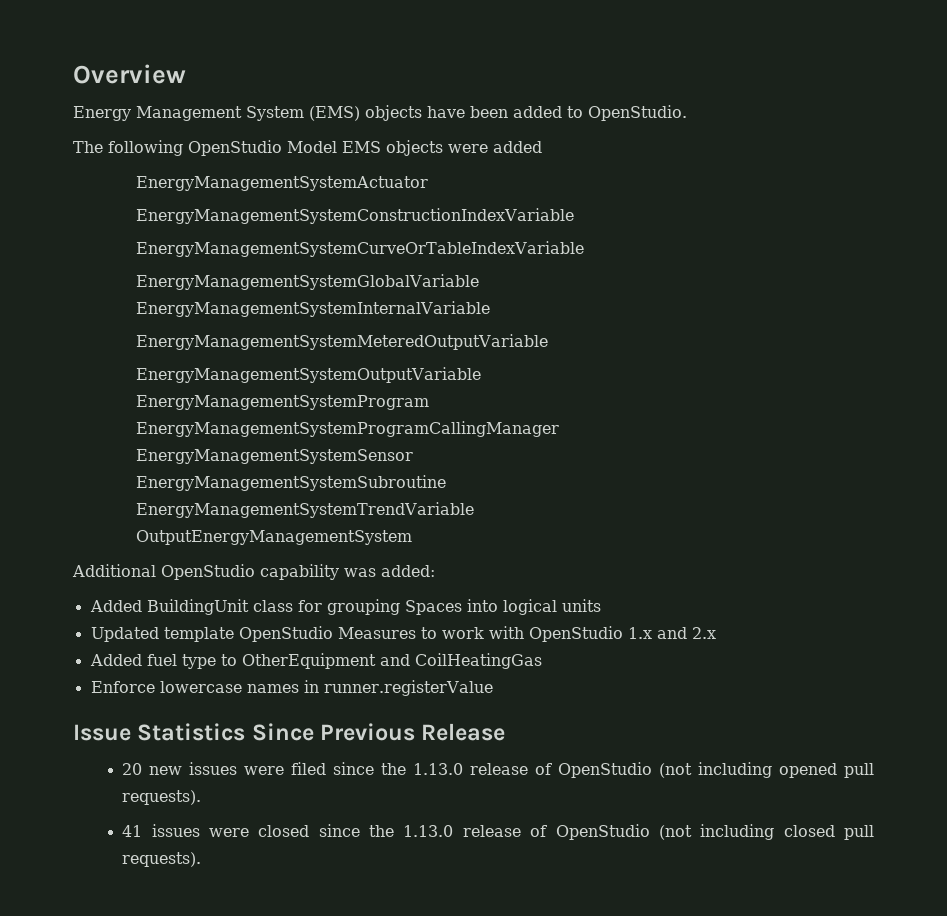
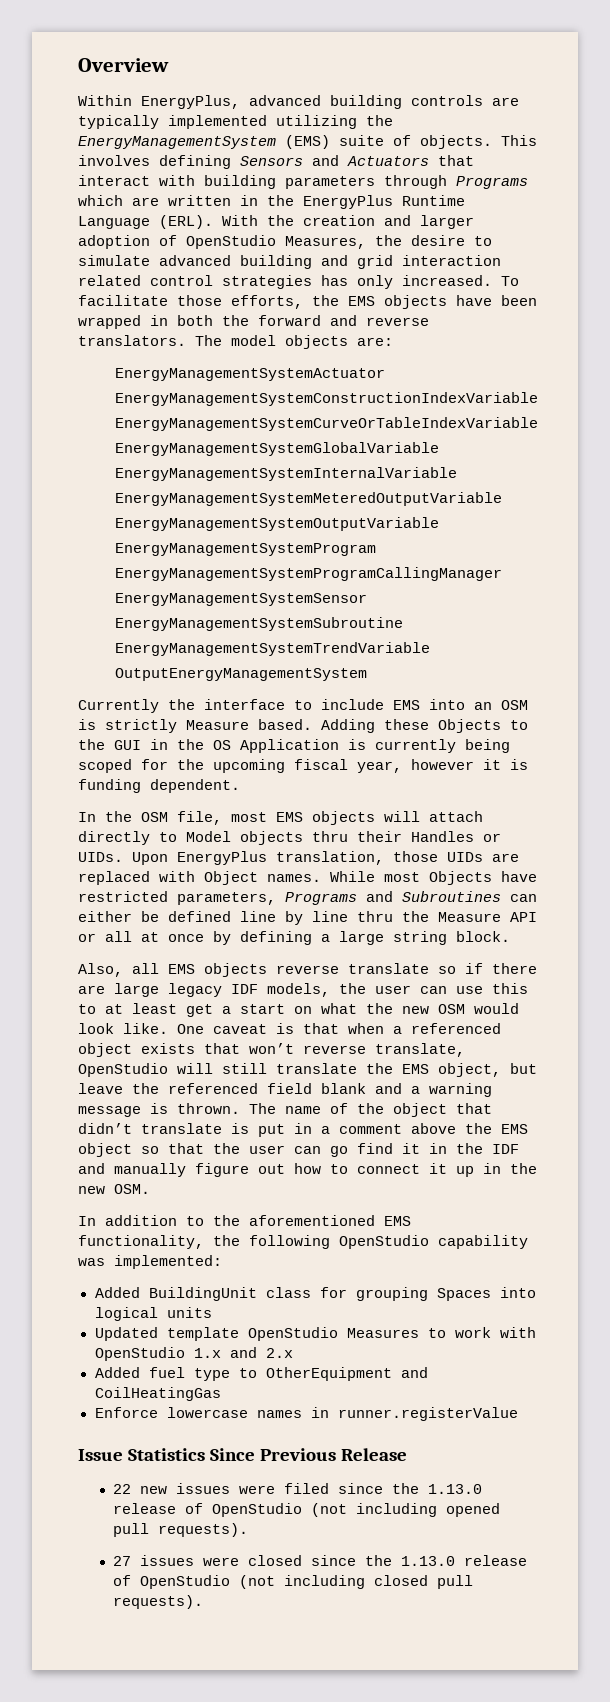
[73,105,687,121] [73,140,542,156] Energy Management System (EMS) objects have been added to OpenStudio. // The following OpenStudio Model EMS objects were added -> [78,95,519,109] [78,115,393,129] [78,135,537,149] [78,155,474,169] [78,175,528,189] [78,195,465,209] [78,215,474,229] [78,235,492,249] [78,255,501,269] [78,275,519,289] [78,295,537,309] [78,315,429,329] [78,335,393,349] Within EnergyPlus, advanced building controls are typically implemented utilizing the EnergyManagementSystem (EMS) suite of objects. This involves defining Sensors and Actuators that interact with building parameters through Programs which are written in the EnergyPlus Runtime Language (ERL). With the creation and larger adoption of OpenStudio Measures, the desire to simulate advanced building and grid interaction related control strategies has only increased. To facilitate those efforts, the EMS objects have been wrapped in both the forward and reverse translators. The model objects are:
[72,564,156,577] Additional -> [78,699,528,713] [78,719,528,733] [78,739,510,753] [78,759,528,773] [78,779,240,793] [78,811,483,825] [78,831,501,845] [78,851,519,865] [78,871,537,885] [78,891,537,905] [78,911,537,925] [78,931,510,945] [78,963,537,977] [78,983,528,997] [78,1003,519,1017] [78,1023,501,1034] [78,1043,465,1057] [78,1063,537,1077] [78,1083,492,1097] [78,1103,492,1117] [78,1123,528,1137] [78,1143,519,1157] [78,1163,537,1177] [78,1184,150,1194] [78,1215,411,1226] [78,1235,330,1249] Currently the interface to include EMS into an OSM is strictly Measure based. Adding these Objects to the GUI in the OS Application is currently being scoped for the upcoming fiscal year, however it is funding dependent. // In the OSM file, most EMS objects will attach directly to Model objects thru their Handles or UIDs. Upon EnergyPlus translation, those UIDs are replaced with Object names. While most Objects have restricted parameters, Programs and Subroutines can either be defined line by line thru the Measure API or all at once by defining a large string block. // Also, all EMS objects reverse translate so if there are large legacy IDF models, the user can use this to at least get a start on what the new OSM would look like. One caveat is that when a referenced object exists that won’t reverse translate, OpenStudio will still translate the EMS object, but leave the referenced field blank and a warning message is thrown. The name of the object that didn’t translate is put in a comment above the EMS object so that the user can go find it in the IDF and manually figure out how to connect it up in the new OSM. // In addition to the aforementioned EMS functionality, the following
[381,565,435,577] added: -> [114,1255,222,1269] implemented:
[122,763,143,775] 20 -> [113,1484,132,1494] 22
[122,825,143,837] 41 -> [113,1556,132,1566] 27

